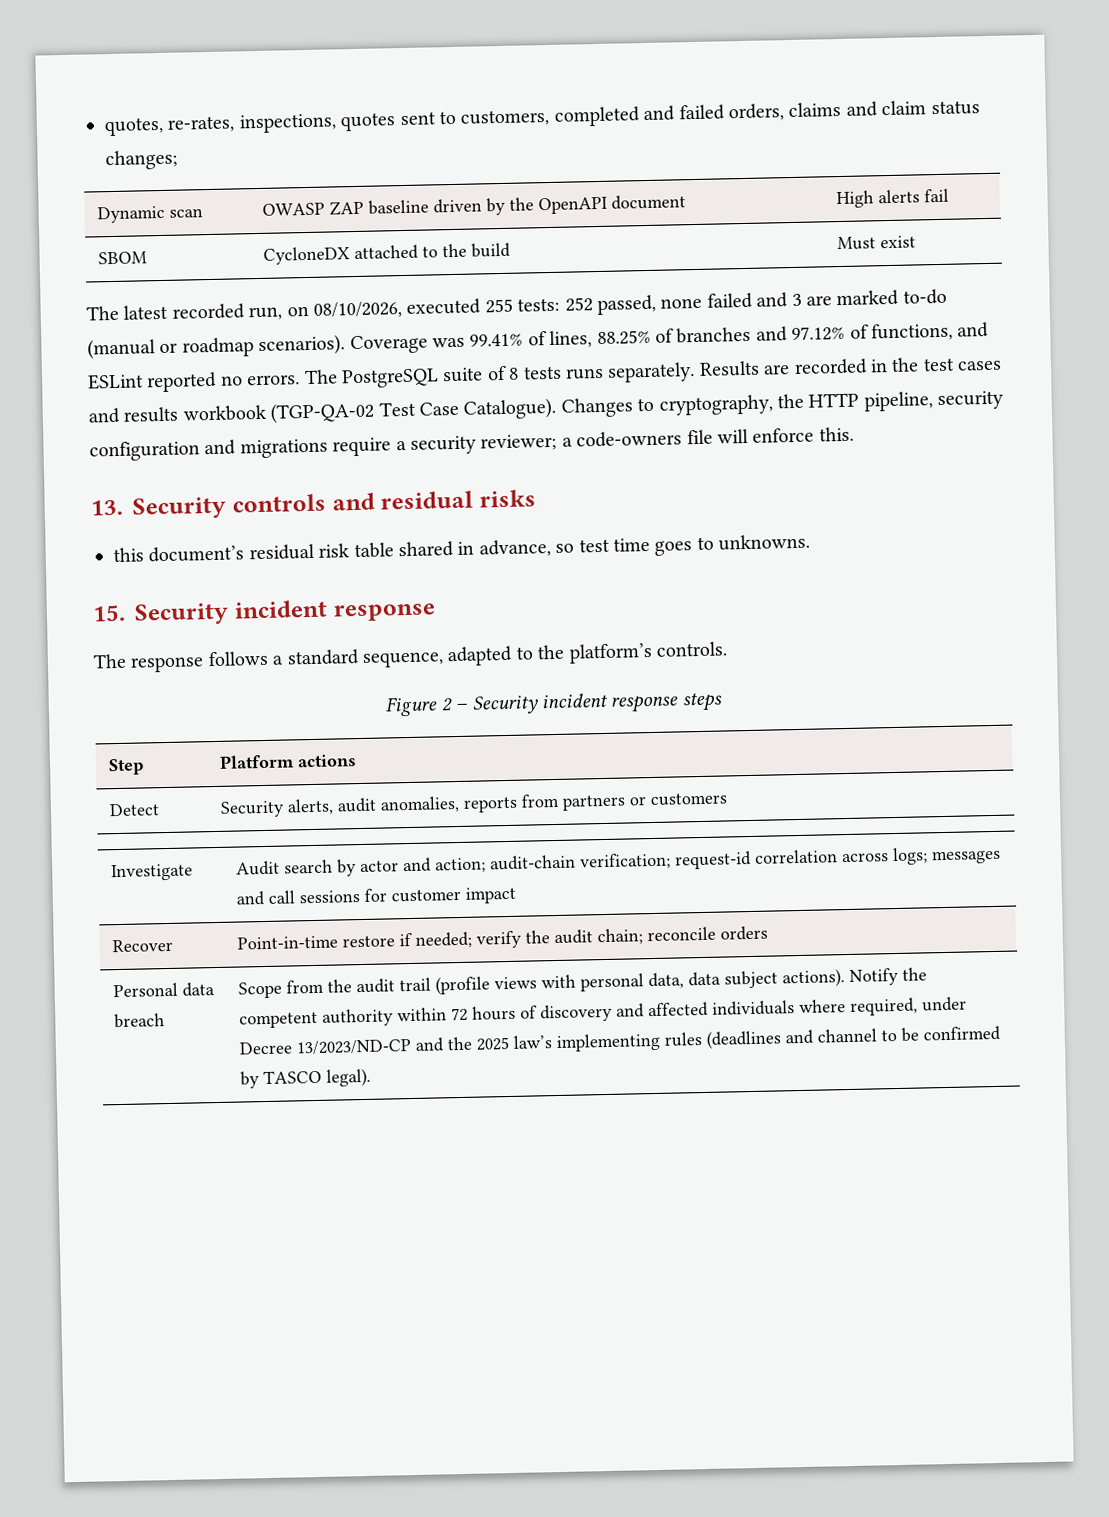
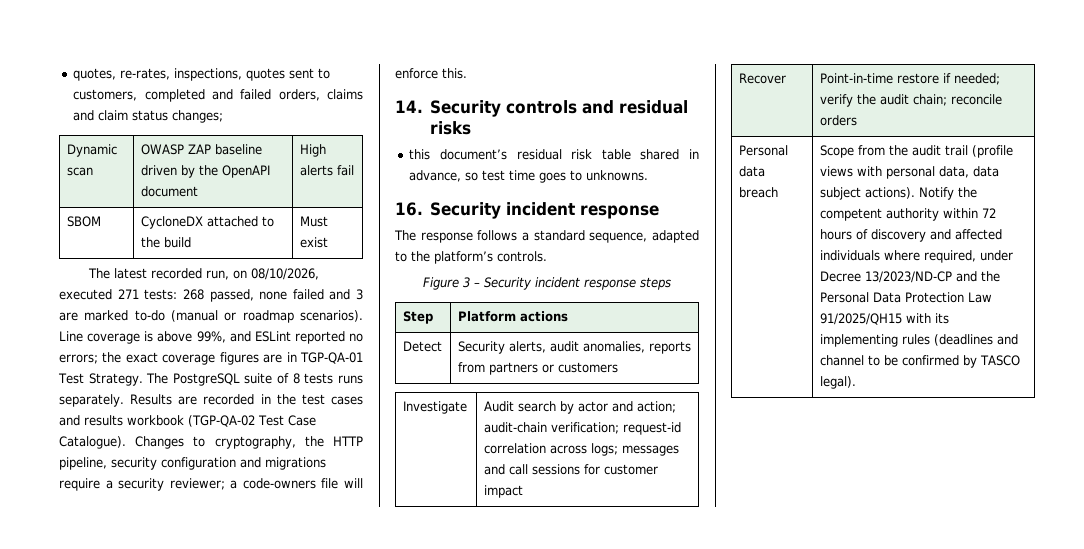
[484,297,593,314] 255 tests: 252 -> [117,289,204,300] 271 tests: 268
[349,321,990,355] [87,371,301,393] Coverage was 99.41% of lines, 88.25% of branches and 97.12% of functions, and ESLint reported no errors. -> [59,331,363,344] [59,352,363,365] [58,373,143,386] Line coverage is above 99%, and ESLint reported no errors; the exact coverage figures are in TGP-QA-01 Test Strategy.
[90,499,123,516] 13. -> [395,100,423,113] 14.
[92,604,126,622] 15. -> [395,202,423,216] 16.
[440,698,454,712] 2 -> [463,277,470,288] 3
[475,1035,552,1051] 2025 law’s -> [819,292,992,303] [819,313,949,325] Personal Data Protection Law 91/2025/QH15 with its

